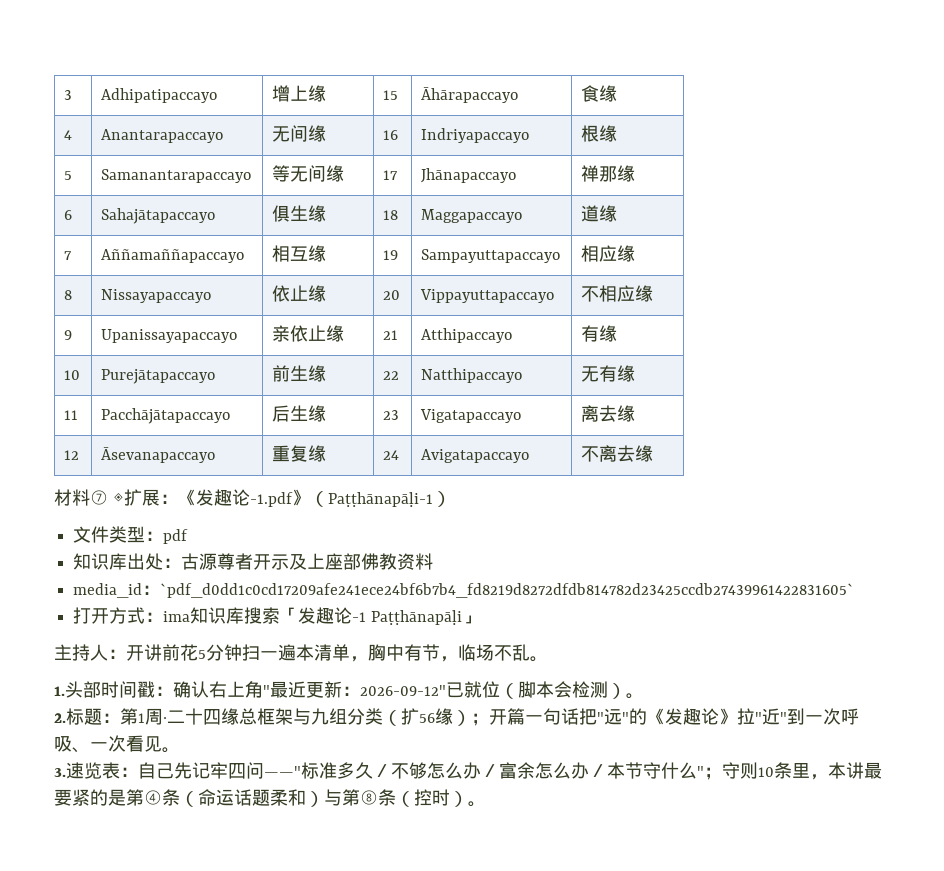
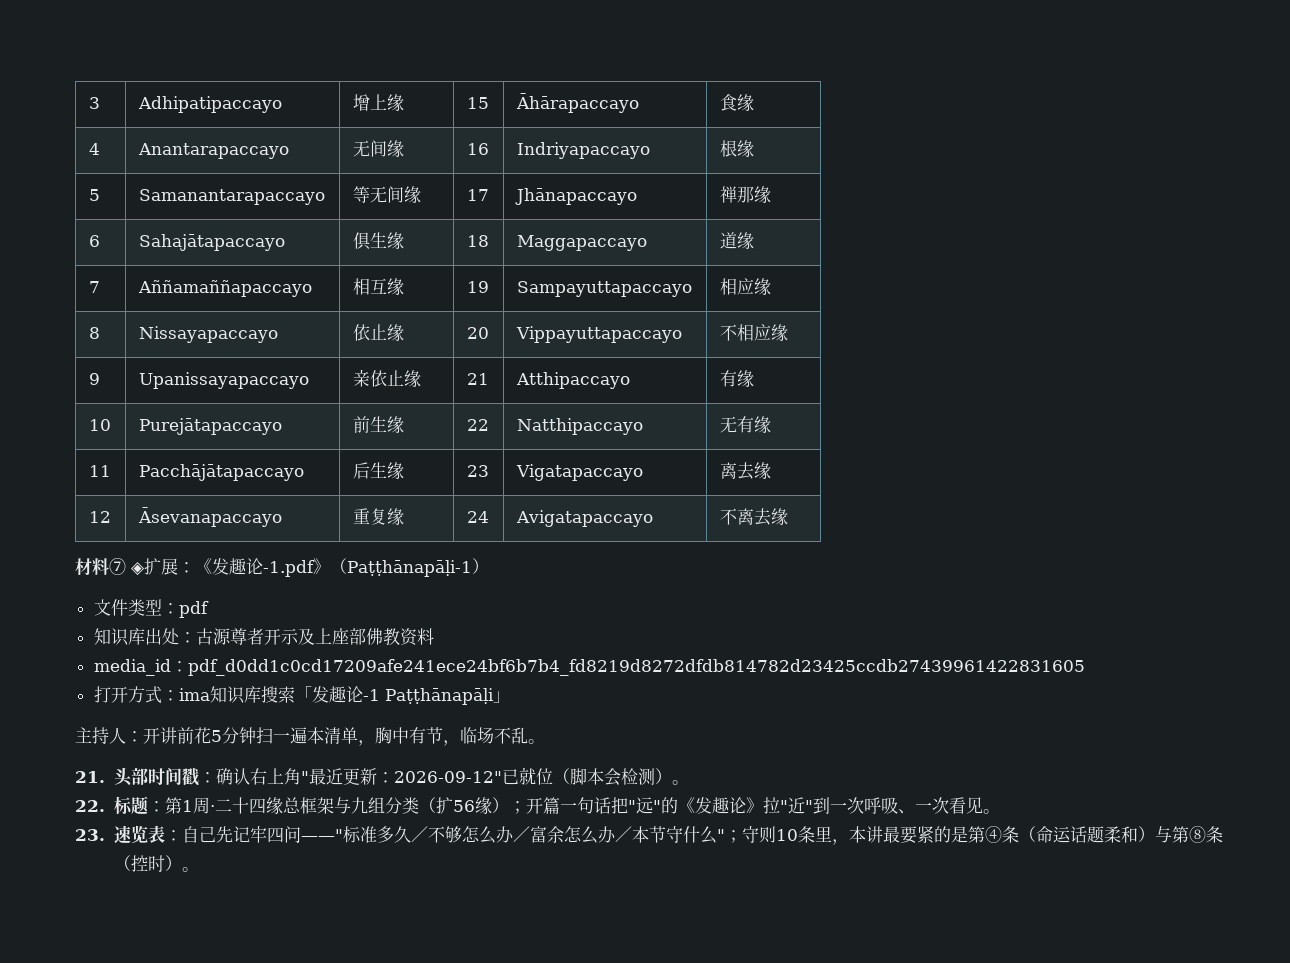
[160,583,855,598] `pdf_d0dd1c0cd17209afe241ece24bf6b7b4_fd8219d8272dfdb814782d23425ccdb27439961422831605` -> [187,659,1085,676] pdf_d0dd1c0cd17209afe241ece24bf6b7b4_fd8219d8272dfdb814782d23425ccdb27439961422831605
[54,686,65,696] 1. -> [75,771,105,783] 21.
[54,713,66,723] 2. -> [75,800,105,812] 22.
[54,768,66,777] 3. -> [75,829,105,841] 23.

